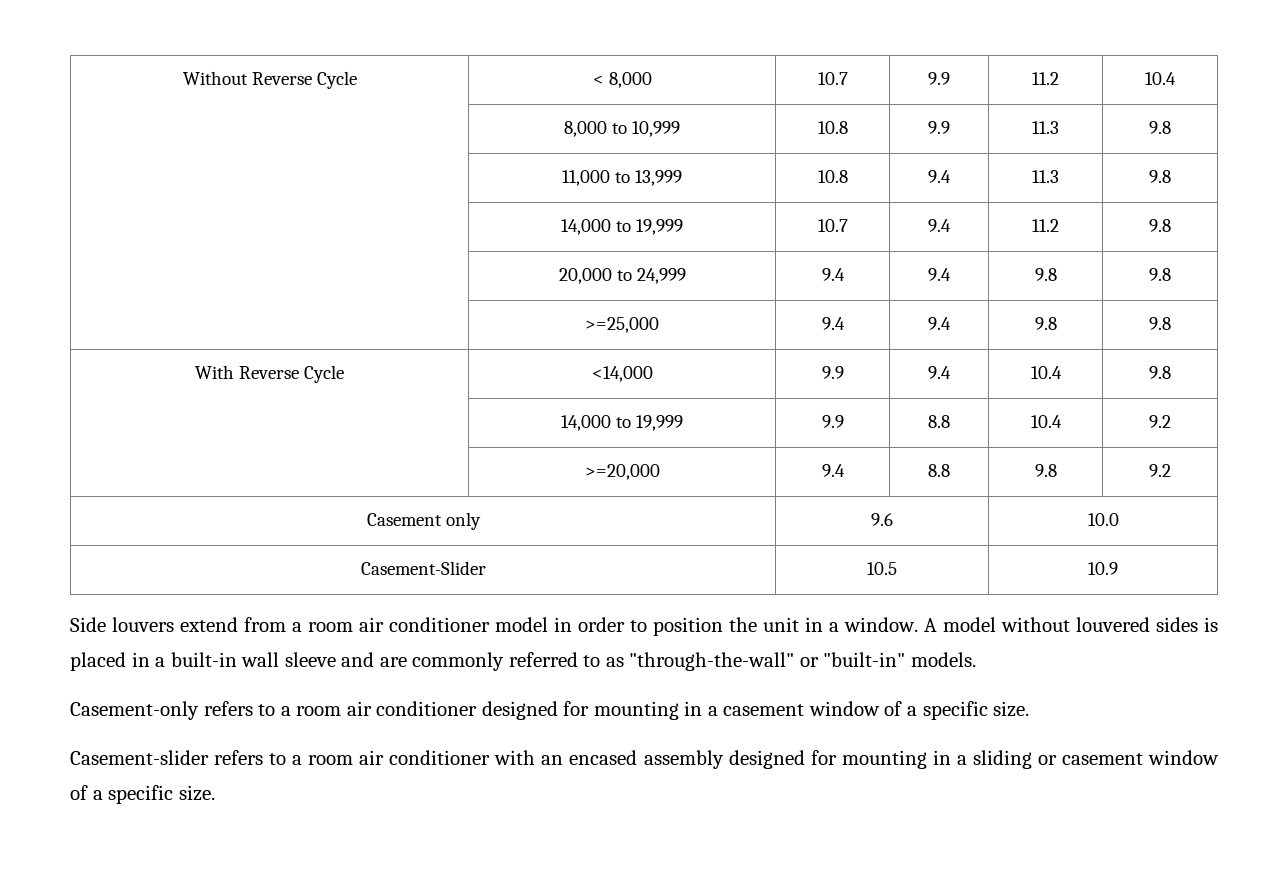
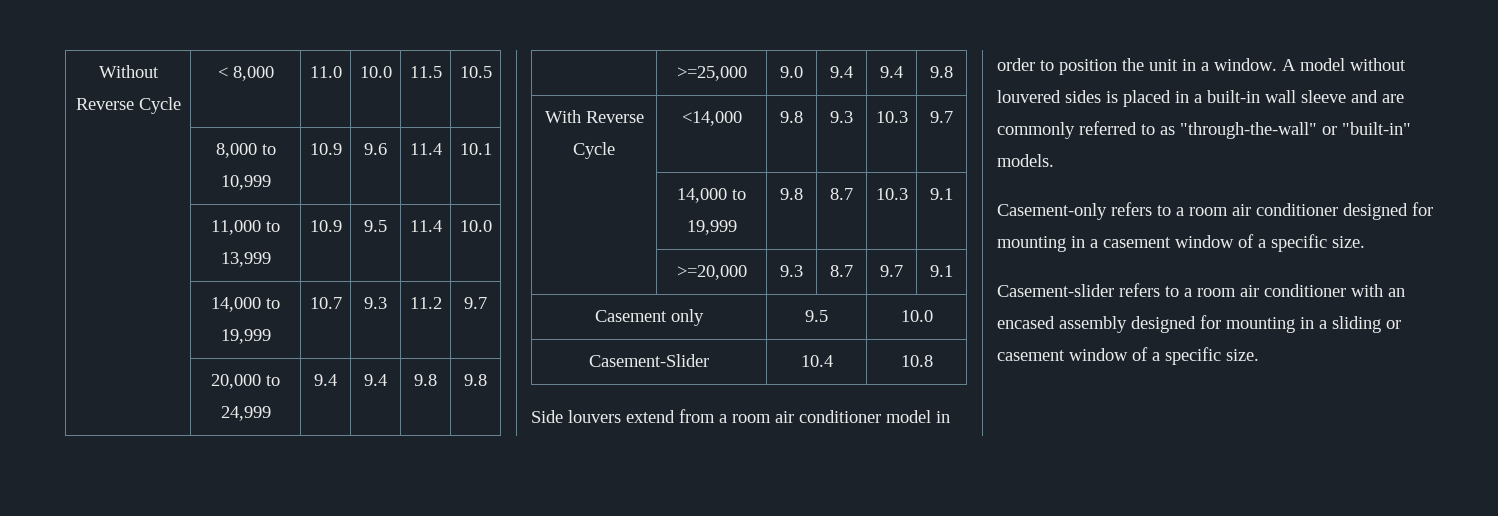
[817,72,848,85] [928,72,950,85] [1032,72,1059,85] [1145,72,1176,85] 10.7 | 9.9 | 11.2 | 10.4 -> [309,66,342,78] [359,66,392,78] [409,66,442,78] [459,66,492,78] 11.0 | 10.0 | 11.5 | 10.5
[817,121,848,134] [928,121,950,134] [1032,121,1059,134] [1149,121,1171,134] 10.8 | 9.9 | 11.3 | 9.8 -> [309,143,342,155] [364,143,387,155] [409,143,442,155] [459,143,492,155] 10.9 | 9.6 | 11.4 | 10.1
[817,170,848,183] [928,170,951,183] [1032,170,1059,183] [1149,170,1171,183] 10.8 | 9.4 | 11.3 | 9.8 -> [309,220,342,232] [364,220,387,232] [409,220,442,232] [459,220,492,232] 10.9 | 9.5 | 11.4 | 10.0
[928,219,951,232] [1032,219,1059,232] [1149,219,1171,232] 9.4 | 11.2 | 9.8 -> [364,297,387,309] [409,297,442,309] [464,297,487,309] 9.3 | 11.2 | 9.7
[821,317,845,330] [928,317,951,330] [1034,317,1057,330] [1149,317,1171,330] | 9.4 | 9.4 | 9.8 | 9.8 -> [780,66,803,78] [830,66,853,78] [880,66,903,78] [930,66,953,78] | 9.0 | 9.4 | 9.4 | 9.8
[821,366,844,379] [928,366,951,379] [1030,366,1062,379] [1149,366,1171,379] [561,415,683,431] [821,415,844,428] [928,415,950,428] [1030,415,1062,428] [1149,415,1171,428] [584,464,660,480] [821,464,845,477] [928,464,950,477] [1034,464,1057,477] [1149,464,1171,477] 9.9 | 9.4 | 10.4 | 9.8 // | 14,000 to 19,999 | 9.9 | 8.8 | 10.4 | 9.2 // | >=20,000 | 9.4 | 8.8 | 9.8 | 9.2 -> [780,111,803,123] [830,111,853,123] [875,111,908,123] [930,111,953,123] [677,188,746,203] [686,220,737,235] [780,188,803,200] [830,188,853,200] [875,188,908,200] [930,188,953,200] [676,265,747,280] [780,265,803,277] [830,265,853,277] [880,265,903,277] [930,265,953,277] 9.8 | 9.3 | 10.3 | 9.7 // | 14,000 to 19,999 | 9.8 | 8.7 | 10.3 | 9.1 // | >=20,000 | 9.3 | 8.7 | 9.7 | 9.1
[871,513,893,526] 9.6 -> [805,310,828,322] 9.5
[867,562,897,575] [1088,562,1118,575] 10.5 | 10.9 -> [800,355,833,367] [900,355,933,367] 10.4 | 10.8

